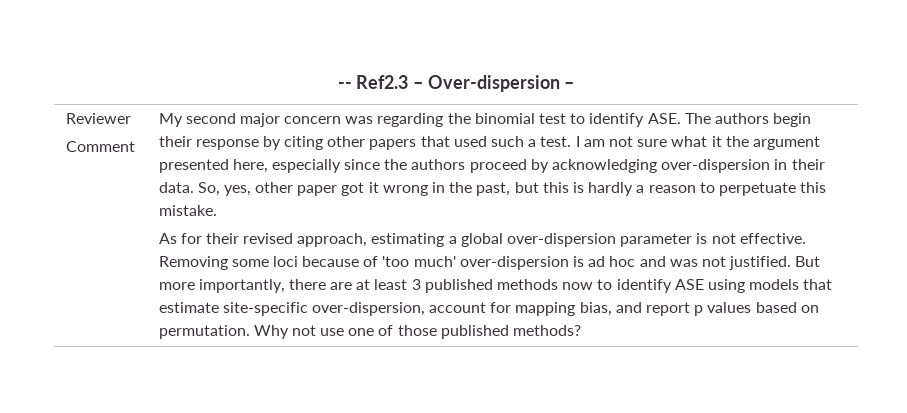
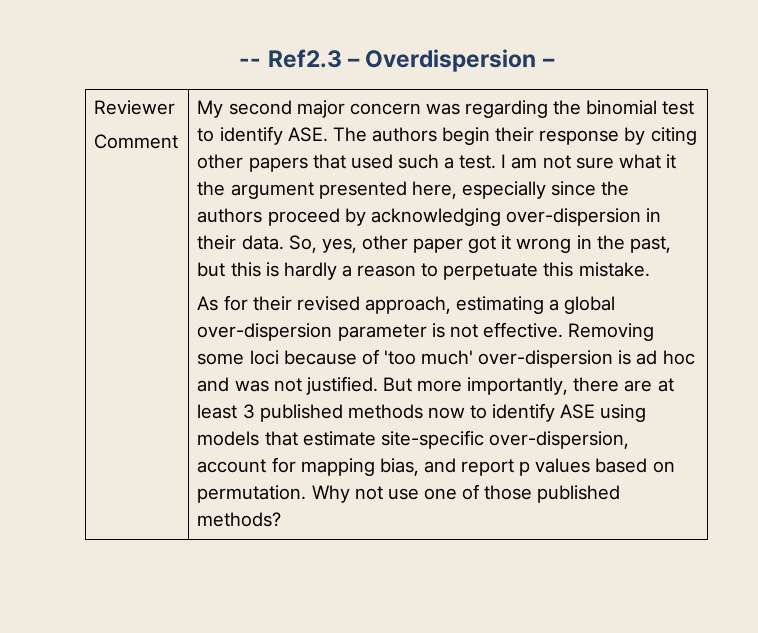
[427,75,560,92] Over-dispersion -> [365,49,537,72] Overdispersion

